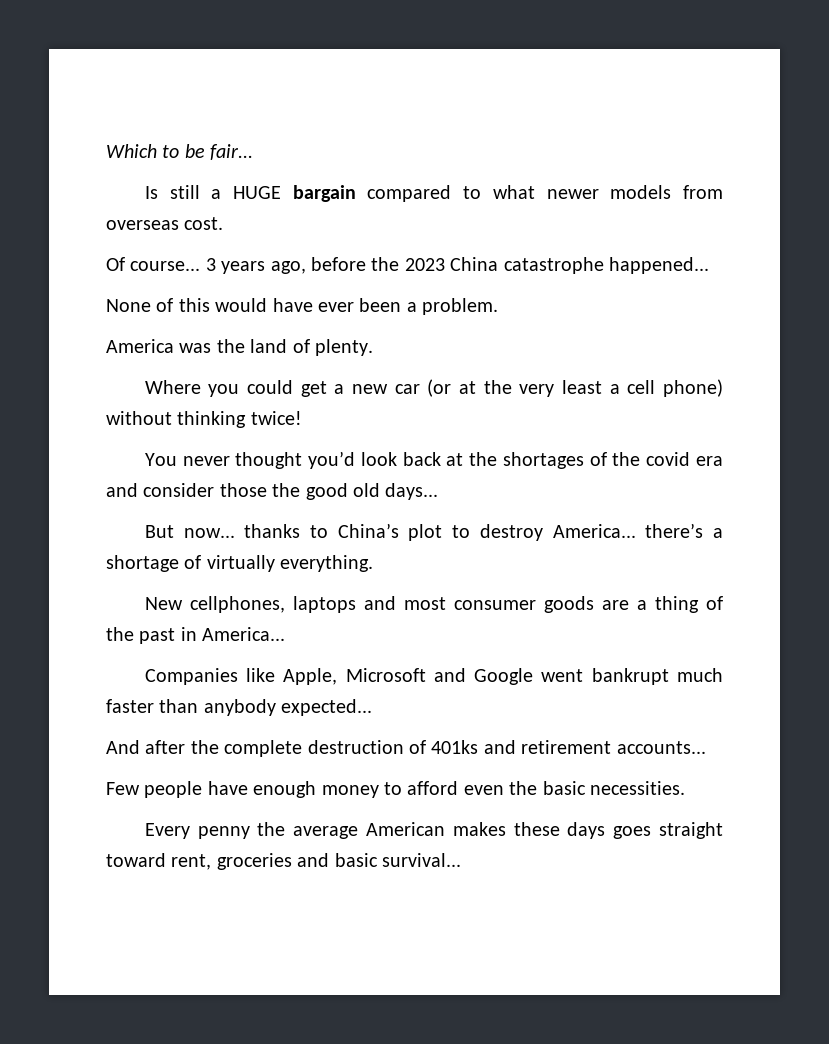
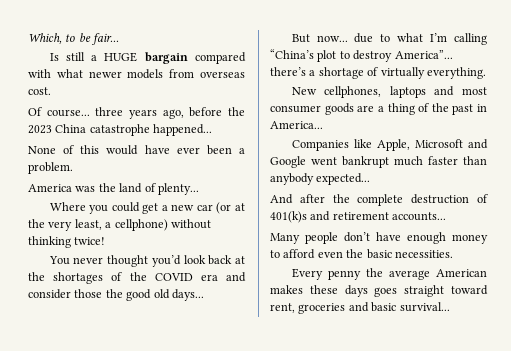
[106,144,157,158] Which -> [28,33,62,44] Which,
[463,186,482,199] to -> [28,69,51,78] with
[205,258,216,271] 3 -> [95,107,124,116] three
[315,339,373,356] plenty. -> [157,183,199,195] plenty...
[562,379,723,397] least a cell phone) -> [74,219,168,231] least, a cellphone)
[646,452,691,466] covid -> [154,273,193,281] COVID
[244,523,399,538] thanks to China’s -> [354,33,487,45] [270,49,314,59] due to what I’m calling “China’s
[552,524,636,538] America... -> [394,50,453,59] America”...
[431,740,479,754] 401ks -> [270,211,307,223] 401(k)s
[106,781,203,798] Few people -> [270,232,370,244] Many people don’t

